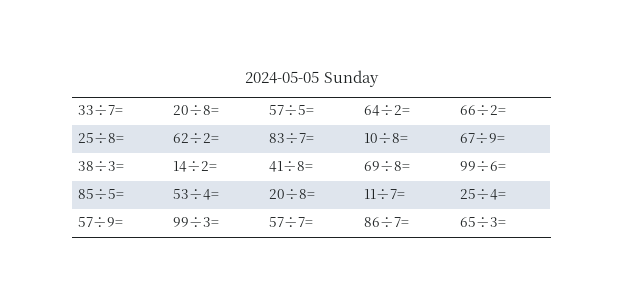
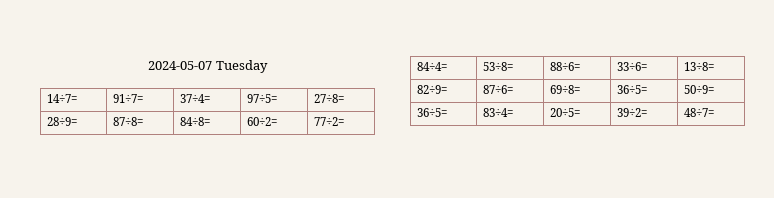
[245,70,379,87] [78,105,124,115] [173,105,220,115] [269,105,315,115] [364,105,411,116] [460,105,507,115] [78,133,125,143] [173,133,220,143] [269,133,315,143] [364,133,409,143] [460,133,506,143] [78,161,125,171] [173,161,218,172] [269,161,314,172] [364,161,411,171] [460,161,507,171] [78,189,125,199] [173,189,220,200] [269,189,316,199] [364,189,406,199] [460,189,507,200] [78,217,124,227] [173,217,220,227] [269,217,314,227] [364,217,410,227] [460,217,507,227] 2024-05-05 Sunday // 33÷7= | 20÷8= | 57÷5= | 64÷2= | 66÷2= // 25÷8= | 62÷2= | 83÷7= | 10÷8= | 67÷9= // 38÷3= | 14÷2= | 41÷8= | 69÷8= | 99÷6= // 85÷5= | 53÷4= | 20÷8= | 11÷7= | 25÷4= // 57÷9= | 99÷3= | 57÷7= | 86÷7= | 65÷3= -> [148,60,268,73] [46,94,77,103] [112,94,143,103] [179,94,210,103] [246,94,277,103] [313,94,344,103] [46,117,77,126] [112,117,143,126] [179,117,210,126] [246,117,277,126] [313,117,344,126] [416,62,447,71] [482,62,513,71] [549,62,580,71] [616,62,647,71] [683,62,714,71] [416,85,447,94] [482,85,513,94] [549,85,580,94] [616,85,647,94] [683,85,714,94] [416,108,447,117] [482,108,513,117] [549,108,580,117] [616,108,647,117] [683,108,714,117] 2024-05-07 Tuesday // 14÷7= | 91÷7= | 37÷4= | 97÷5= | 27÷8= // 28÷9= | 87÷8= | 84÷8= | 60÷2= | 77÷2= // 84÷4= | 53÷8= | 88÷6= | 33÷6= | 13÷8= // 82÷9= | 87÷6= | 69÷8= | 36÷5= | 50÷9= // 36÷5= | 83÷4= | 20÷5= | 39÷2= | 48÷7=

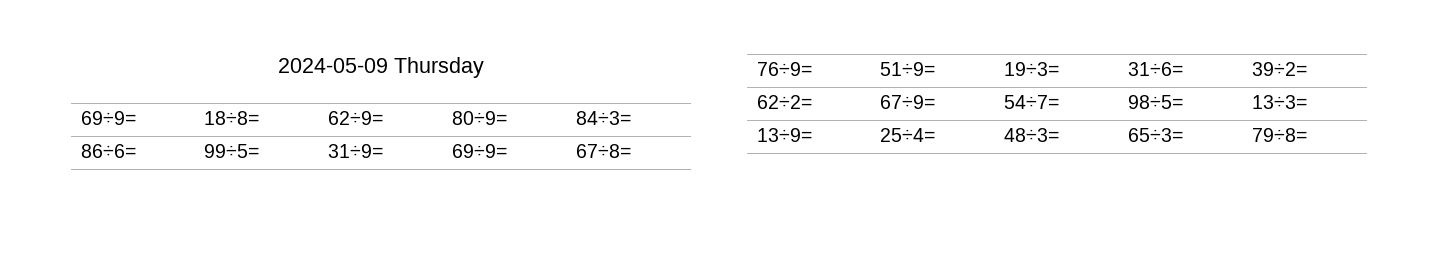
[148,60,268,73] [46,94,77,103] [112,94,143,103] [179,94,210,103] [246,94,277,103] [313,94,344,103] [46,117,77,126] [112,117,143,126] [179,117,210,126] [246,117,277,126] [313,117,344,126] [416,62,447,71] [482,62,513,71] [549,62,580,71] [616,62,647,71] [683,62,714,71] [416,85,447,94] [482,85,513,94] [549,85,580,94] [616,85,647,94] [683,85,714,94] [416,108,447,117] [482,108,513,117] [549,108,580,117] [616,108,647,117] [683,108,714,117] 2024-05-07 Tuesday // 14÷7= | 91÷7= | 37÷4= | 97÷5= | 27÷8= // 28÷9= | 87÷8= | 84÷8= | 60÷2= | 77÷2= // 84÷4= | 53÷8= | 88÷6= | 33÷6= | 13÷8= // 82÷9= | 87÷6= | 69÷8= | 36÷5= | 50÷9= // 36÷5= | 83÷4= | 20÷5= | 39÷2= | 48÷7= -> [278,57,484,78] [80,111,136,125] [203,111,259,125] [327,111,383,125] [451,111,507,125] [575,111,631,125] [80,144,136,158] [203,144,259,158] [327,144,383,158] [451,144,507,158] [575,144,631,158] [756,62,812,76] [879,62,935,76] [1003,62,1059,76] [1127,62,1183,76] [1251,62,1307,76] [756,95,812,109] [879,95,935,109] [1003,95,1059,109] [1127,95,1183,109] [1251,95,1307,109] [756,128,812,142] [879,128,935,142] [1003,128,1059,142] [1127,128,1183,142] [1251,128,1307,142] 2024-05-09 Thursday // 69÷9= | 18÷8= | 62÷9= | 80÷9= | 84÷3= // 86÷6= | 99÷5= | 31÷9= | 69÷9= | 67÷8= // 76÷9= | 51÷9= | 19÷3= | 31÷6= | 39÷2= // 62÷2= | 67÷9= | 54÷7= | 98÷5= | 13÷3= // 13÷9= | 25÷4= | 48÷3= | 65÷3= | 79÷8=

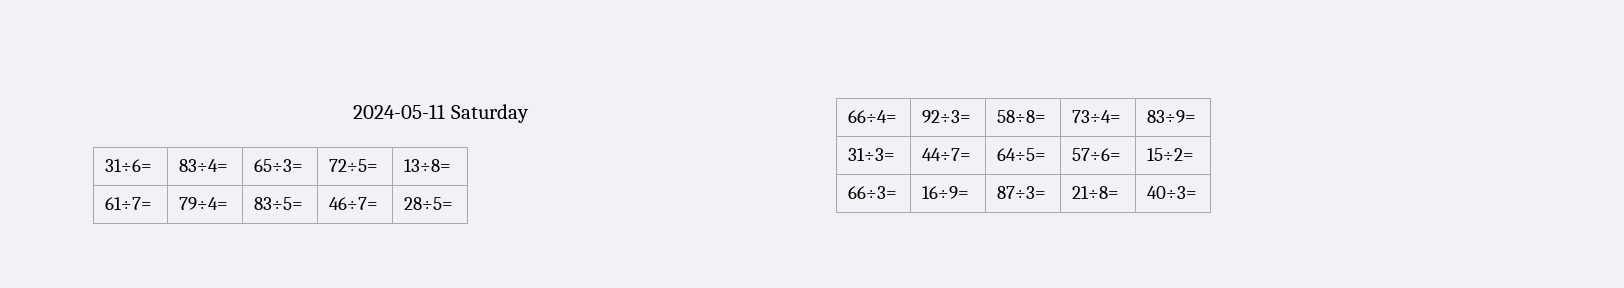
[278,57,484,78] [80,111,136,125] [203,111,259,125] [327,111,383,125] [451,111,507,125] [575,111,631,125] [80,144,136,158] [203,144,259,158] [327,144,383,158] [451,144,507,158] [575,144,631,158] [756,62,812,76] [879,62,935,76] [1003,62,1059,76] [1127,62,1183,76] [1251,62,1307,76] [756,95,812,109] [879,95,935,109] [1003,95,1059,109] [1127,95,1183,109] [1251,95,1307,109] [756,128,812,142] [879,128,935,142] [1003,128,1059,142] [1127,128,1183,142] [1251,128,1307,142] 2024-05-09 Thursday // 69÷9= | 18÷8= | 62÷9= | 80÷9= | 84÷3= // 86÷6= | 99÷5= | 31÷9= | 69÷9= | 67÷8= // 76÷9= | 51÷9= | 19÷3= | 31÷6= | 39÷2= // 62÷2= | 67÷9= | 54÷7= | 98÷5= | 13÷3= // 13÷9= | 25÷4= | 48÷3= | 65÷3= | 79÷8= -> [353,104,529,123] [105,159,153,172] [179,159,229,172] [254,159,304,172] [329,159,379,172] [404,159,452,172] [105,197,153,210] [179,197,229,210] [254,197,304,210] [329,197,379,210] [404,197,454,210] [848,110,898,123] [922,110,972,123] [997,110,1047,123] [1072,110,1122,123] [1147,110,1197,123] [848,148,896,161] [922,148,972,161] [997,148,1047,161] [1072,148,1122,161] [1147,148,1195,161] [848,186,898,199] [922,186,970,199] [997,186,1047,199] [1072,186,1120,199] [1147,186,1198,199] 2024-05-11 Saturday // 31÷6= | 83÷4= | 65÷3= | 72÷5= | 13÷8= // 61÷7= | 79÷4= | 83÷5= | 46÷7= | 28÷5= // 66÷4= | 92÷3= | 58÷8= | 73÷4= | 83÷9= // 31÷3= | 44÷7= | 64÷5= | 57÷6= | 15÷2= // 66÷3= | 16÷9= | 87÷3= | 21÷8= | 40÷3=

